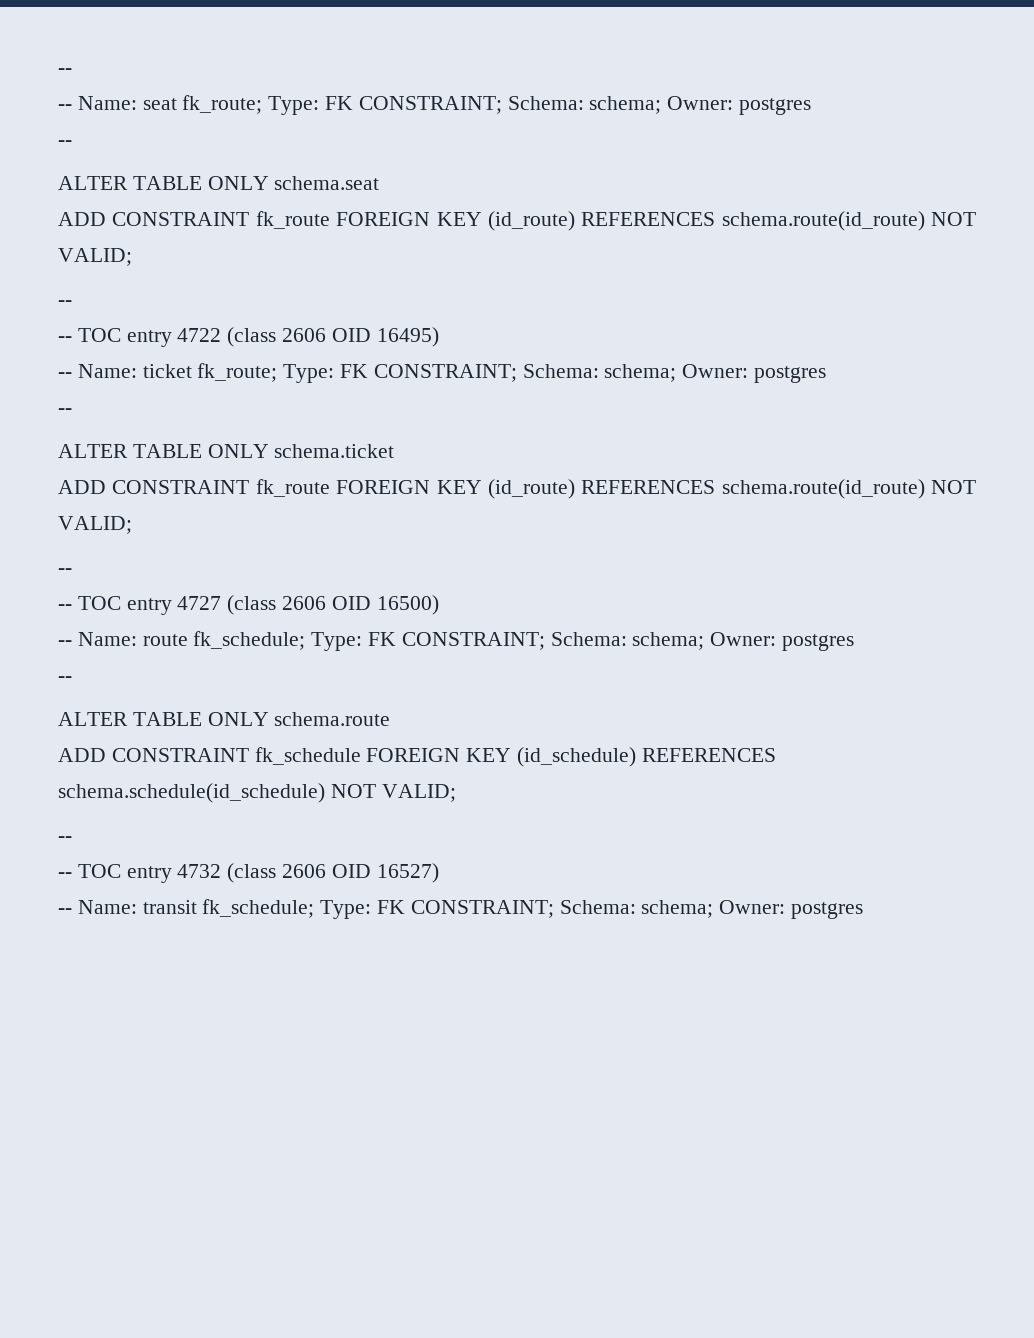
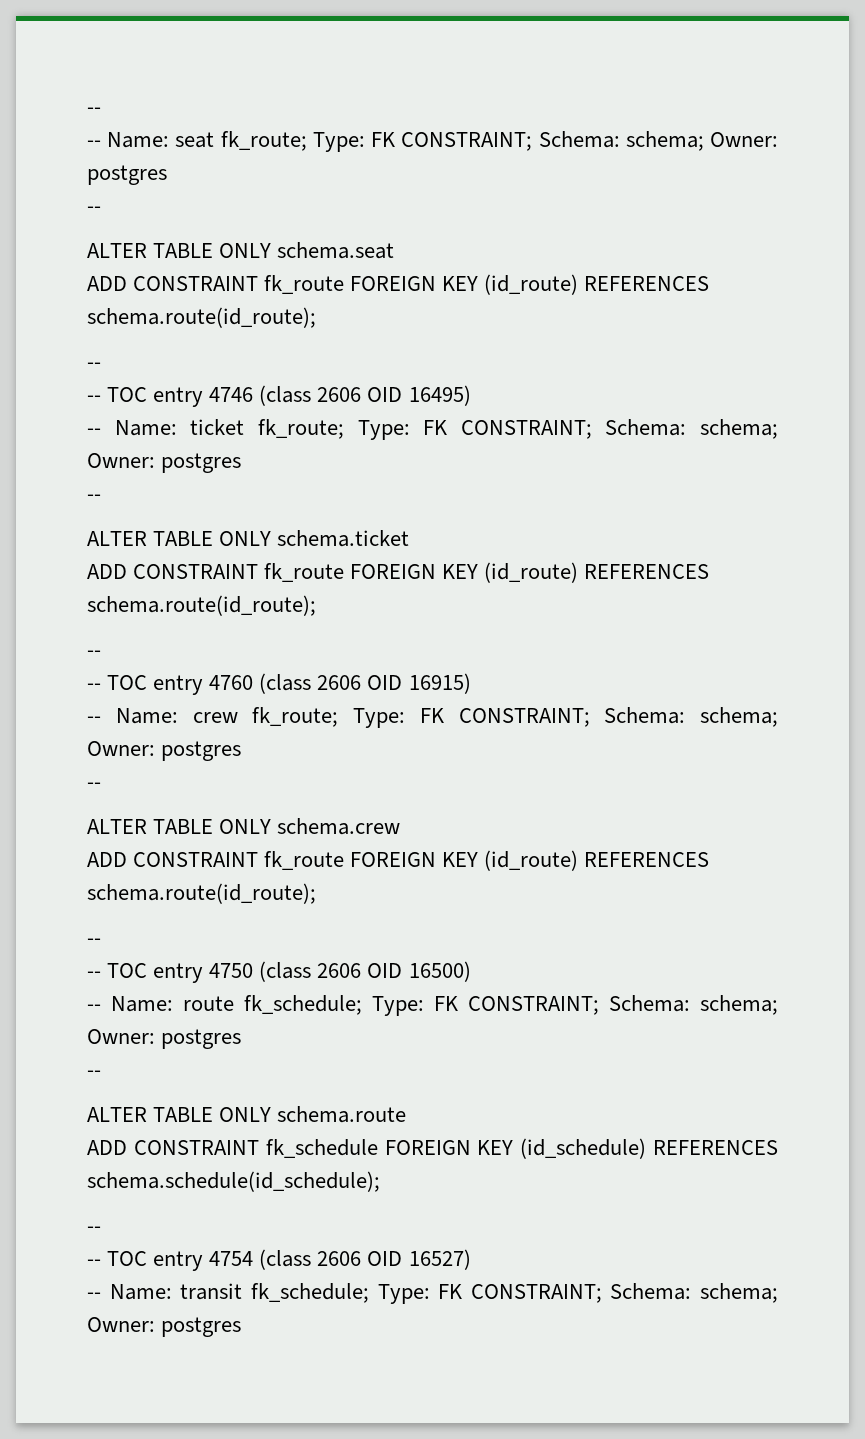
[721,211,976,231] [58,248,132,266] [58,300,72,306] [58,328,222,347] schema.route(id_route) NOT VALID; // -- // -- TOC entry 4722 -> [87,307,316,328] [87,362,101,369] [87,387,254,407] schema.route(id_route); // -- // -- TOC entry 4746
[721,479,976,499] [58,516,132,534] [58,568,72,574] [58,596,222,615] schema.route(id_route) NOT VALID; // -- // -- TOC entry 4727 -> [87,595,316,616] [87,650,101,657] [87,673,471,695] [87,707,778,728] [87,741,242,761] [87,782,101,789] [87,818,401,835] [87,850,710,871] [87,883,316,904] [87,938,101,945] [87,963,254,983] schema.route(id_route); // -- // -- TOC entry 4760 (class 2606 OID 16915) // -- Name: crew fk_route; Type: FK CONSTRAINT; Schema: schema; Owner: postgres // -- // ALTER TABLE ONLY schema.crew // ADD CONSTRAINT fk_route FOREIGN KEY (id_route) REFERENCES schema.route(id_route); // -- // -- TOC entry 4750
[58,783,456,803] [58,836,72,842] [58,864,222,883] schema.schedule(id_schedule) NOT VALID; // -- // -- TOC entry 4732 -> [87,1171,380,1192] [87,1226,101,1233] [87,1251,254,1271] schema.schedule(id_schedule); // -- // -- TOC entry 4754

